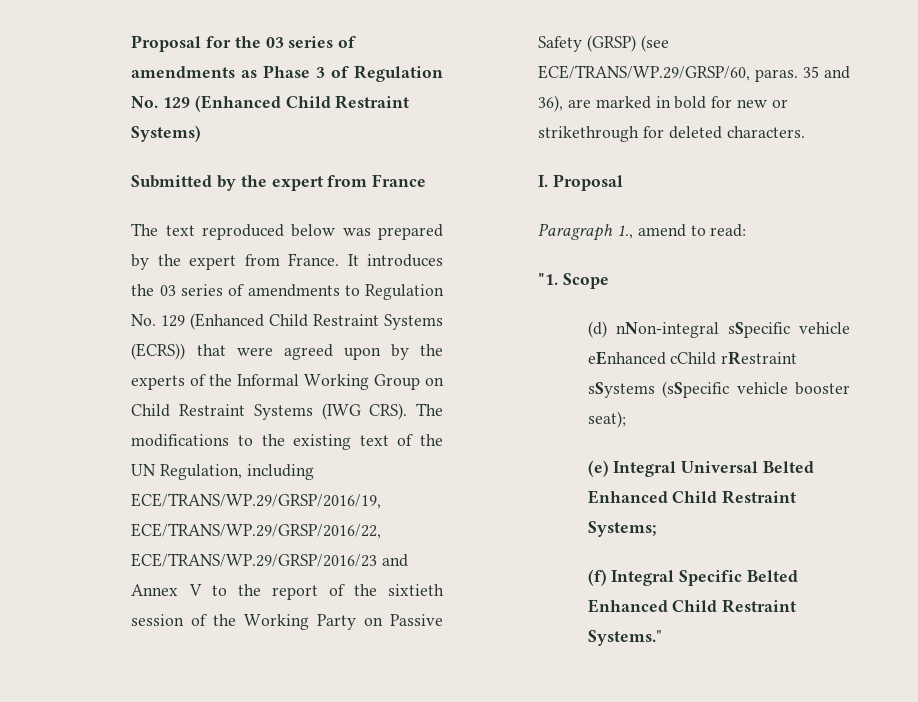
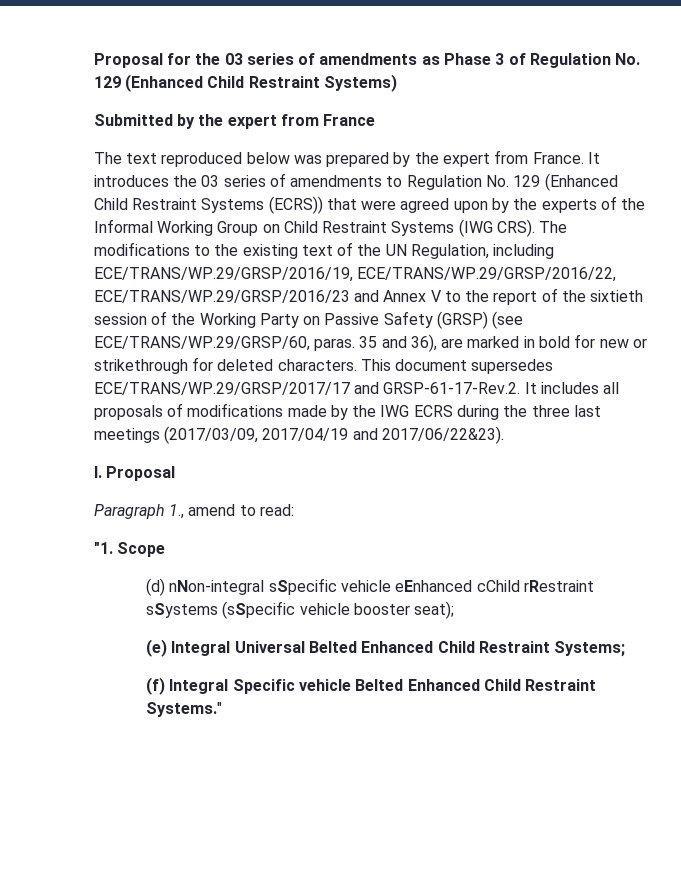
(805, 132) none -> [360,359,554,374] [93,382,620,395] [93,403,602,420] [93,426,504,444] This document supersedes ECE/TRANS/WP.29/GRSP/2017/17 and GRSP-61-17-Rev.2. It includes all proposals of modifications made by the IWG ECRS during the three last meetings (2017/03/09, 2017/04/19 and 2017/06/22&23).
(742, 578) none -> [299,679,352,691] vehicle

